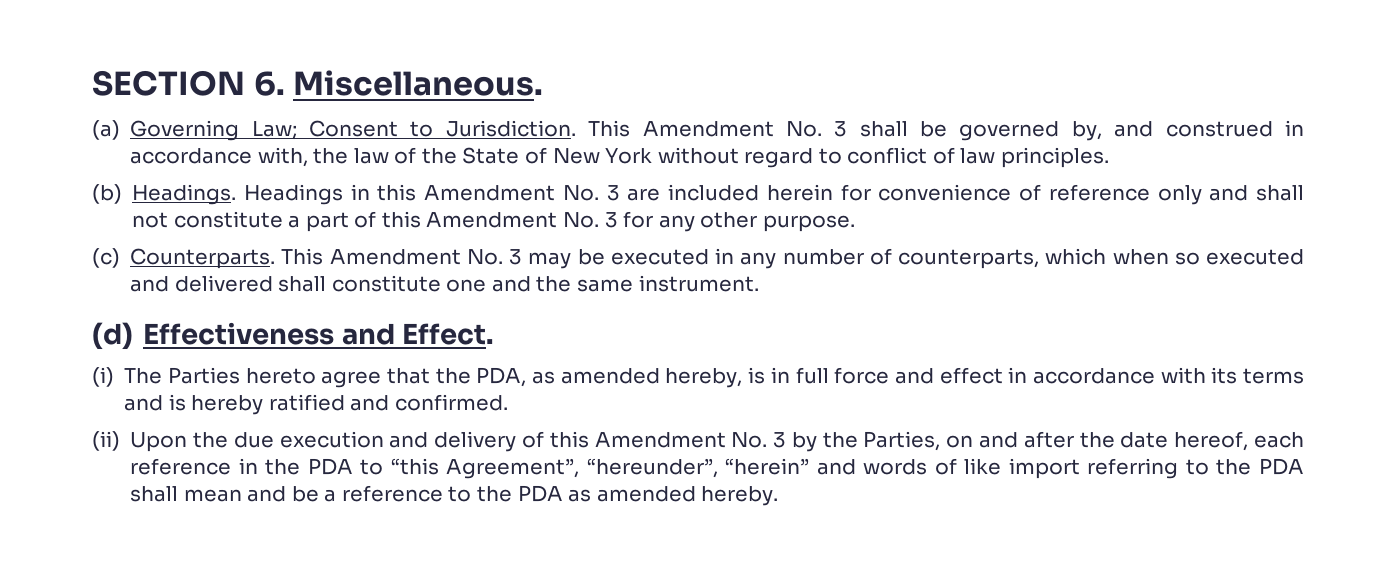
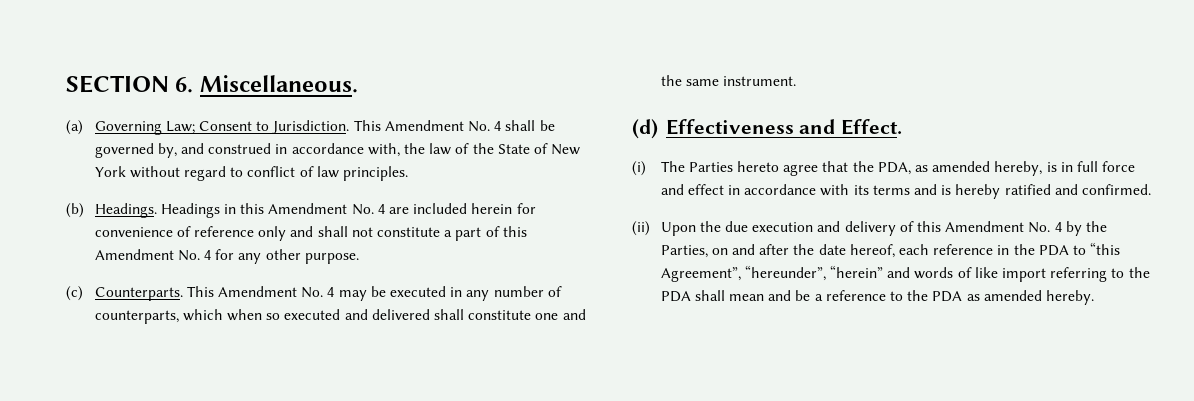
[834,121,848,137] 3 -> [494,121,502,131] 4
[606,185,620,201] 3 -> [377,204,385,214] 4
[604,212,618,228] 3 -> [204,250,212,260] 4
[509,249,523,265] 3 -> [327,287,335,297] 4
[773,432,787,448] 3 -> [1054,222,1062,232] 4

